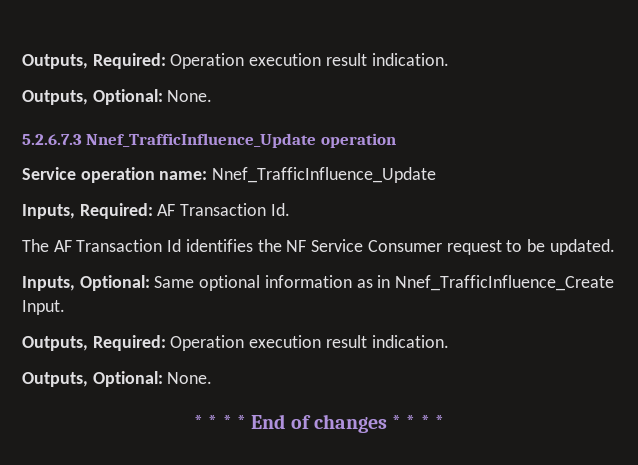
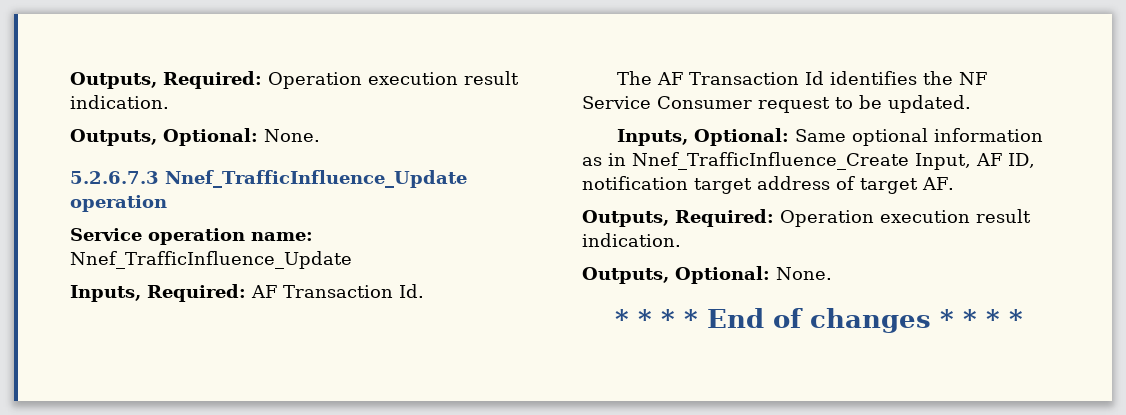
[22,300,65,315] Input. -> [915,153,1035,170] [582,176,954,194] Input, AF ID, notification target address of target AF.

